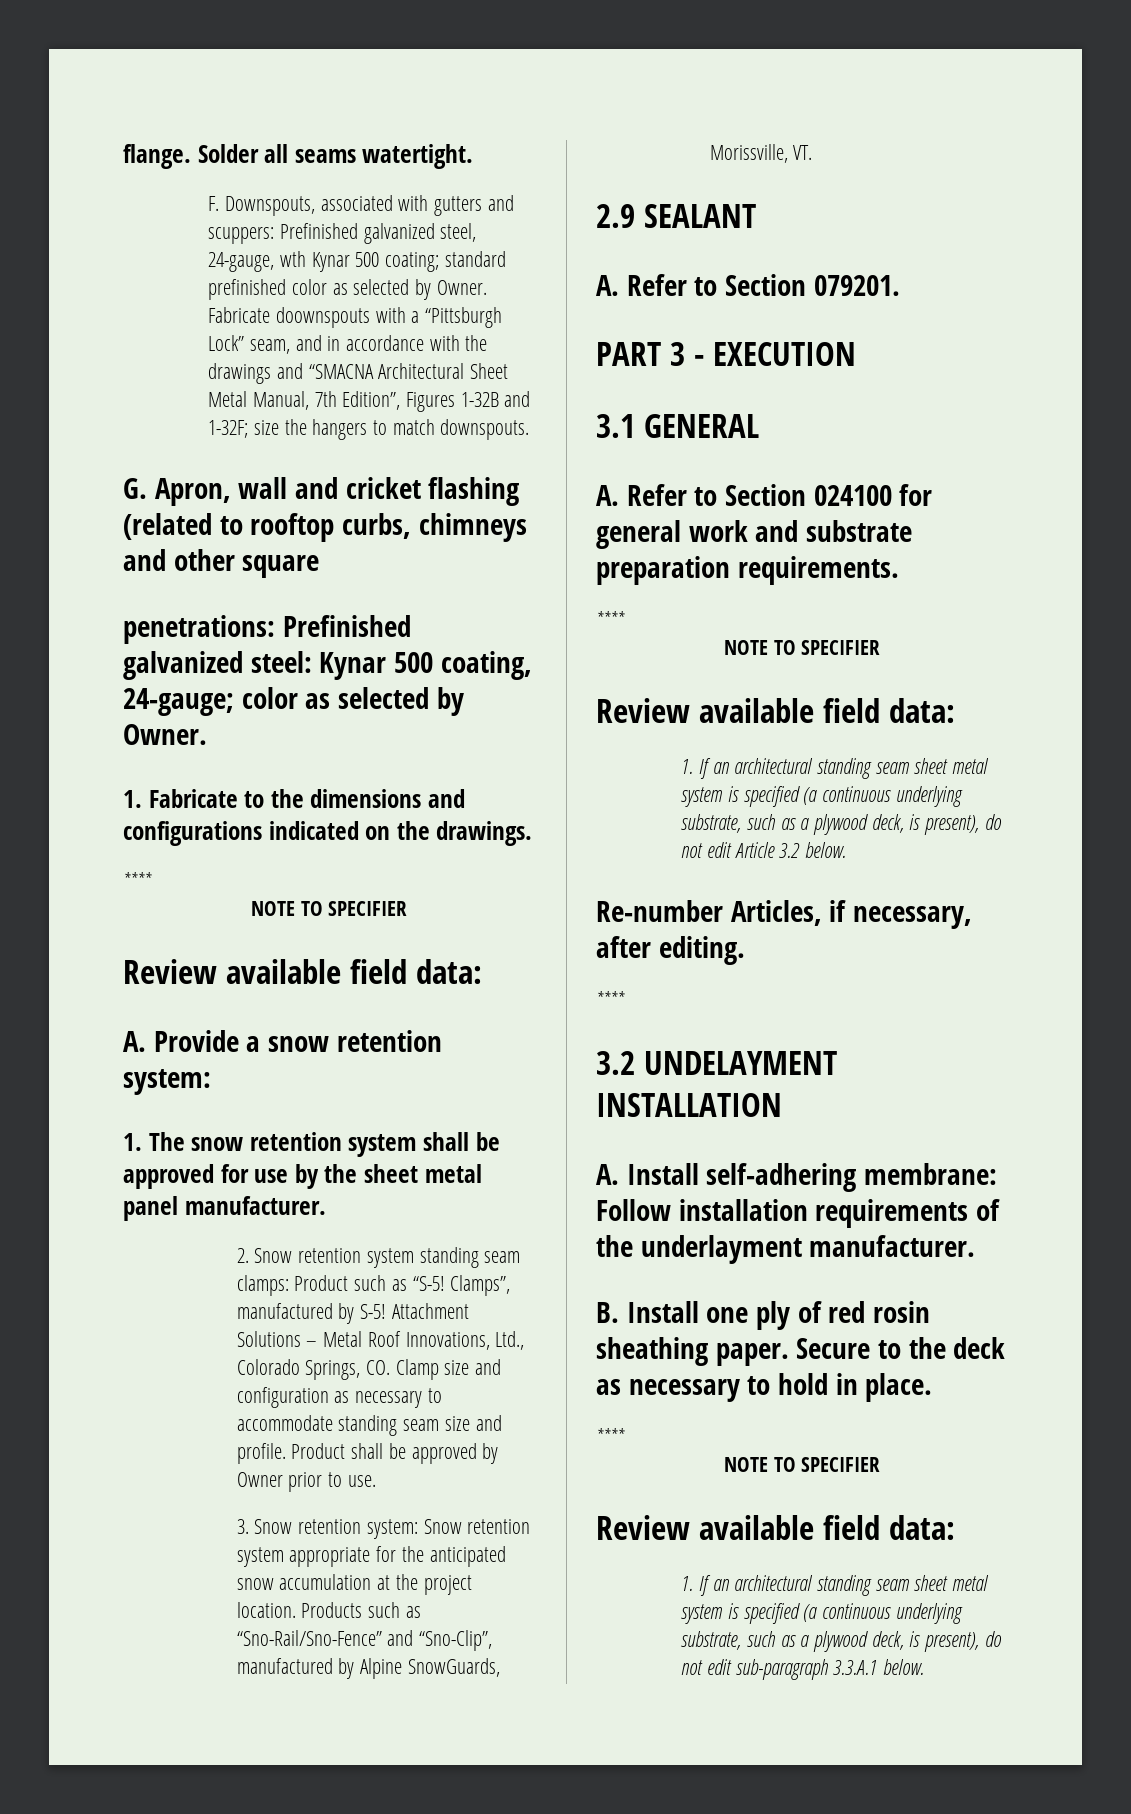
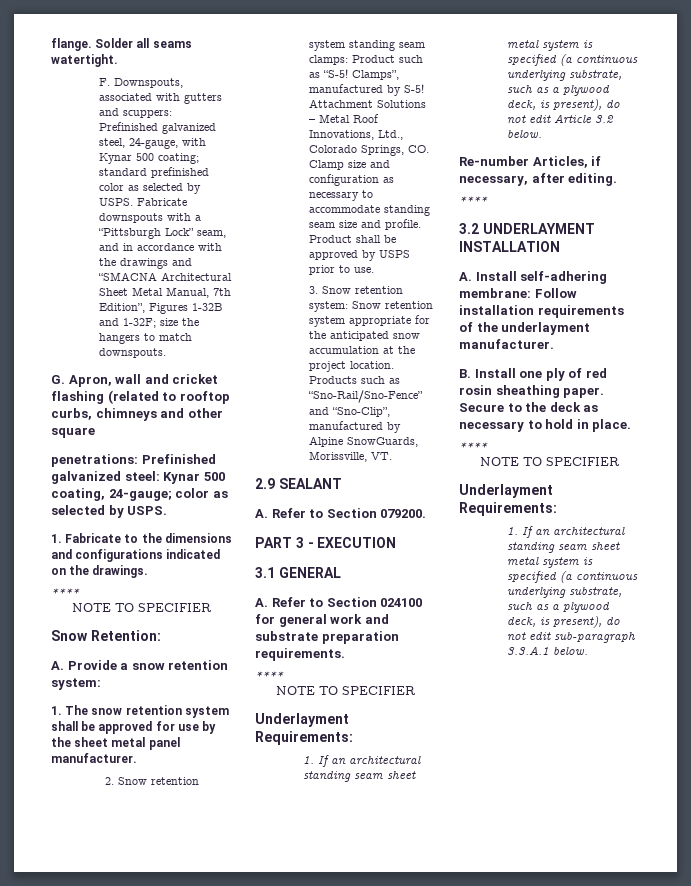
[280,251,307,267] wth -> [182,138,207,146] with
[436,280,487,295] [208,307,371,328] Owner. Fabricate doownspouts -> [99,198,188,206] [99,213,164,223] USPS. Fabricate downspouts
[123,724,207,745] Owner. -> [127,506,168,515] USPS.
[123,959,482,984] Review available field data: -> [51,630,161,641] Snow Retention:
[236,1472,283,1487] Owner -> [379,250,411,258] USPS
[813,275,900,296] 079201. -> [380,509,427,518] 079200.
[596,698,955,723] Review available field data: -> [255,713,349,727] [255,731,353,745] Underlayment Requirements:
[643,1051,837,1075] UNDELAYMENT -> [482,223,595,234] UNDERLAYMENT
[596,1515,955,1540] Review available field data: -> [459,484,553,498] [459,502,557,516] Underlayment Requirements:

